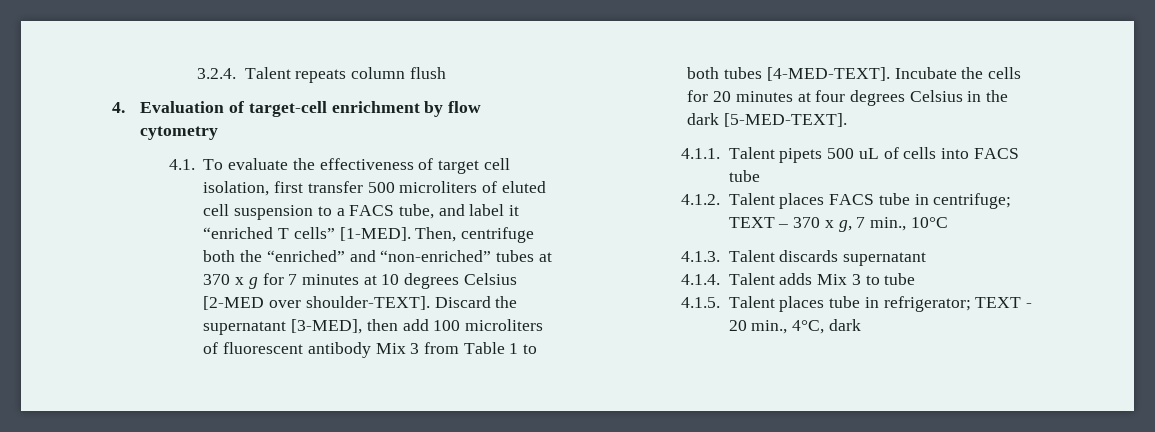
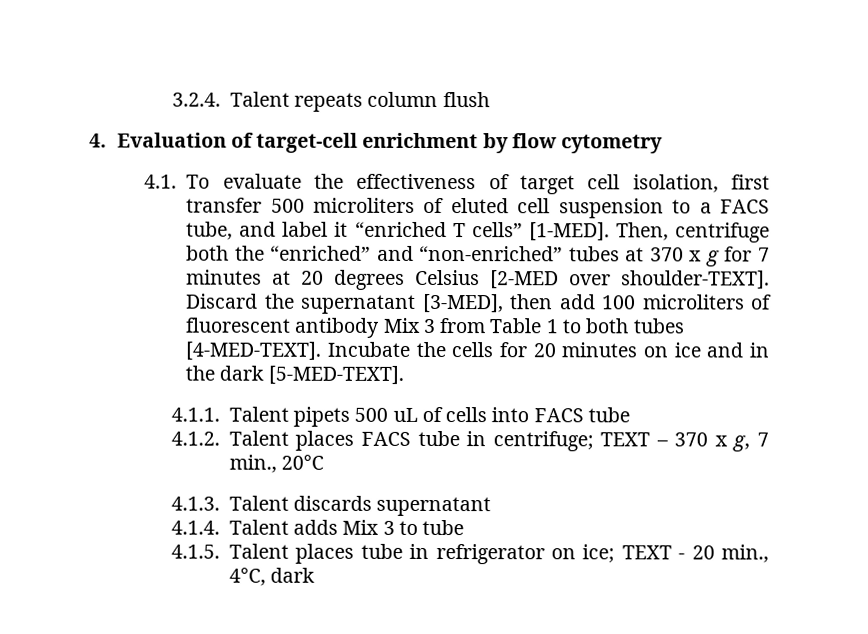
[381,274,400,285] 10 -> [301,270,325,285] 20
[797,90,963,106] at four degrees Celsius -> [642,342,744,358] on ice and
[910,217,948,228] 10°C -> [281,454,325,470] 20°C
[883,296,971,312] refrigerator; -> [435,544,616,565] refrigerator on ice;

